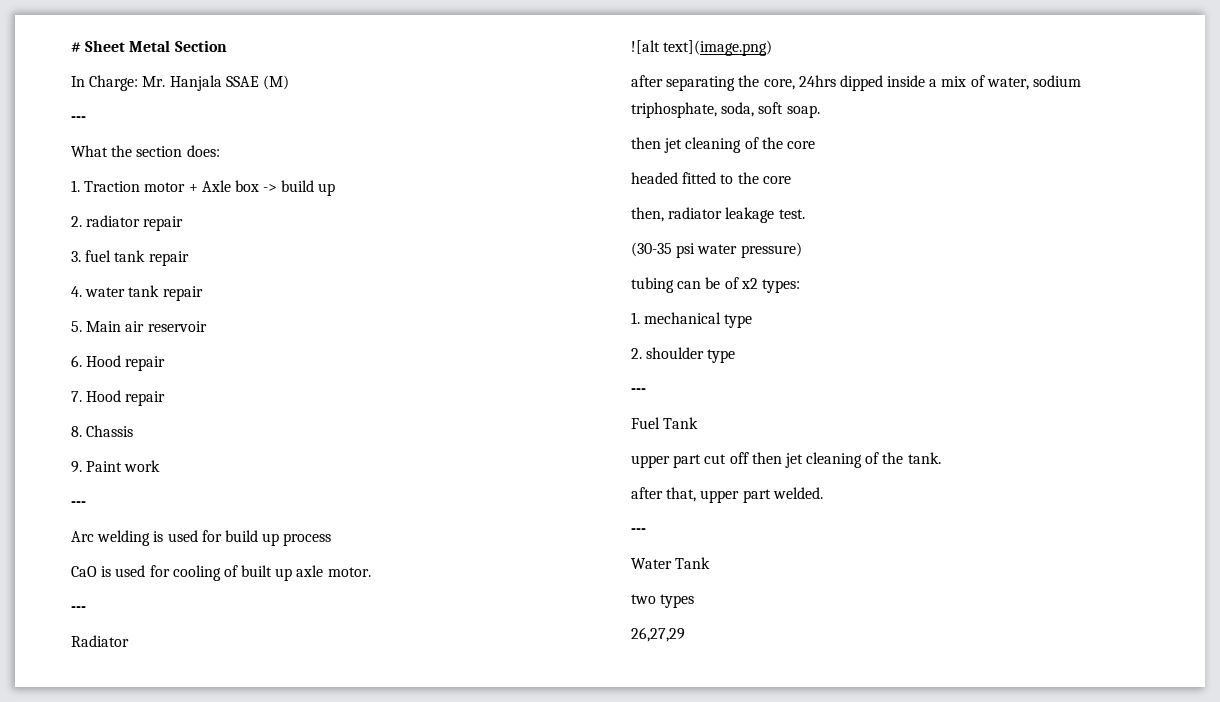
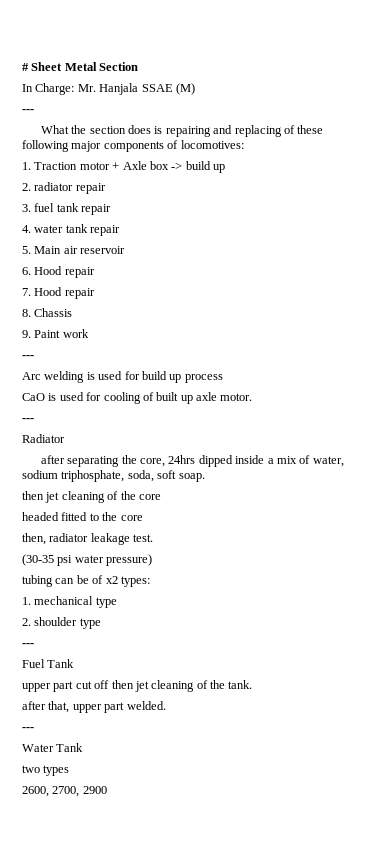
[186,145,220,157] does: -> [128,125,324,137] [22,140,244,152] does is repairing and replacing of these following major components of locomotives:
[631,40,773,56] // ![alt text](image.png) -> (65, 438) none
[631,627,685,642] 26,27,29 -> [22,786,107,797] 2600, 2700, 2900

